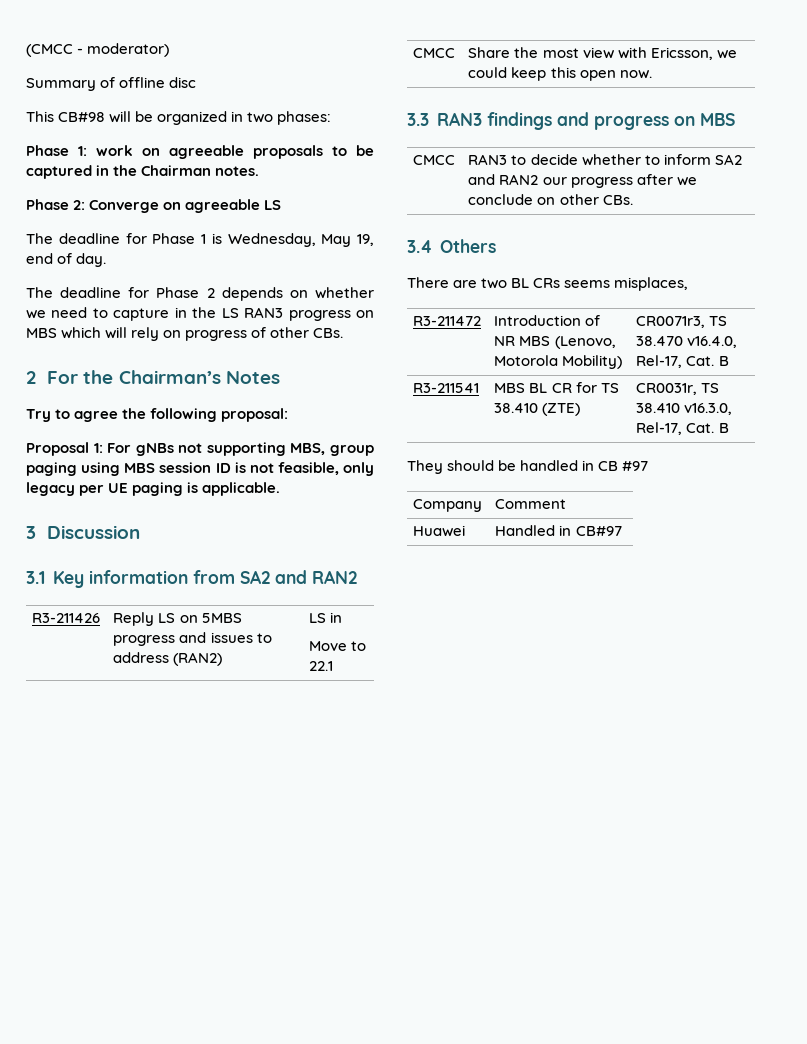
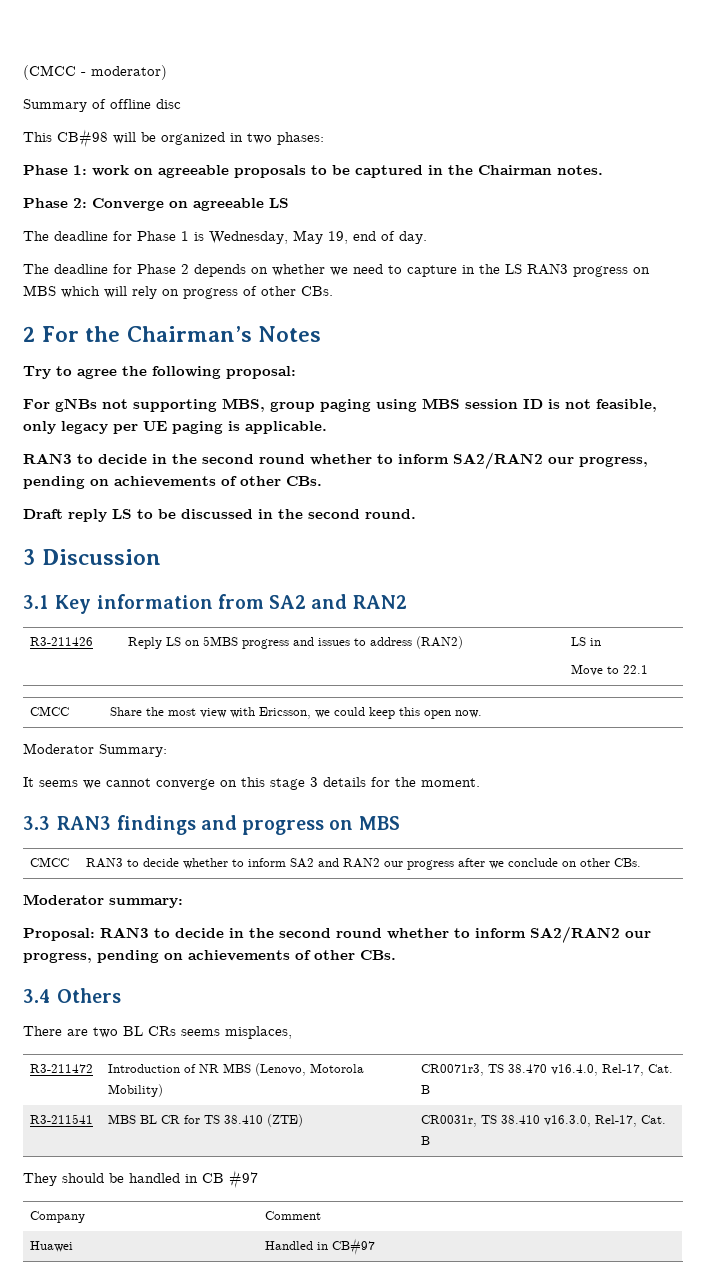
[26,442,103,456] Proposal 1: -> (296, 372) none
(281, 489) none -> [23,452,648,469] [23,476,322,489] [23,509,416,522] // RAN3 to decide in the second round whether to inform SA2/RAN2 our progress, pending on achievements of other CBs. // Draft reply LS to be discussed in the second round.
(652, 74) none -> [23,743,167,757] [23,777,480,790] // Moderator Summary: // It seems we cannot converge on this stage 3 details for the moment.
(633, 200) none -> [23,894,183,908] [23,926,651,943] [23,950,396,963] // Moderator summary: // Proposal: RAN3 to decide in the second round whether to inform SA2/RAN2 our progress, pending on achievements of other CBs.

